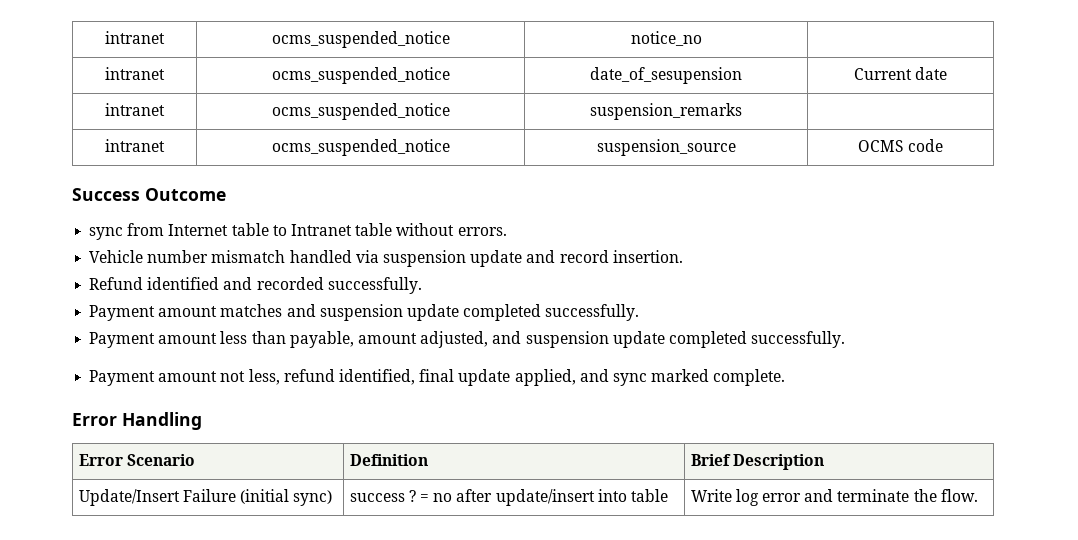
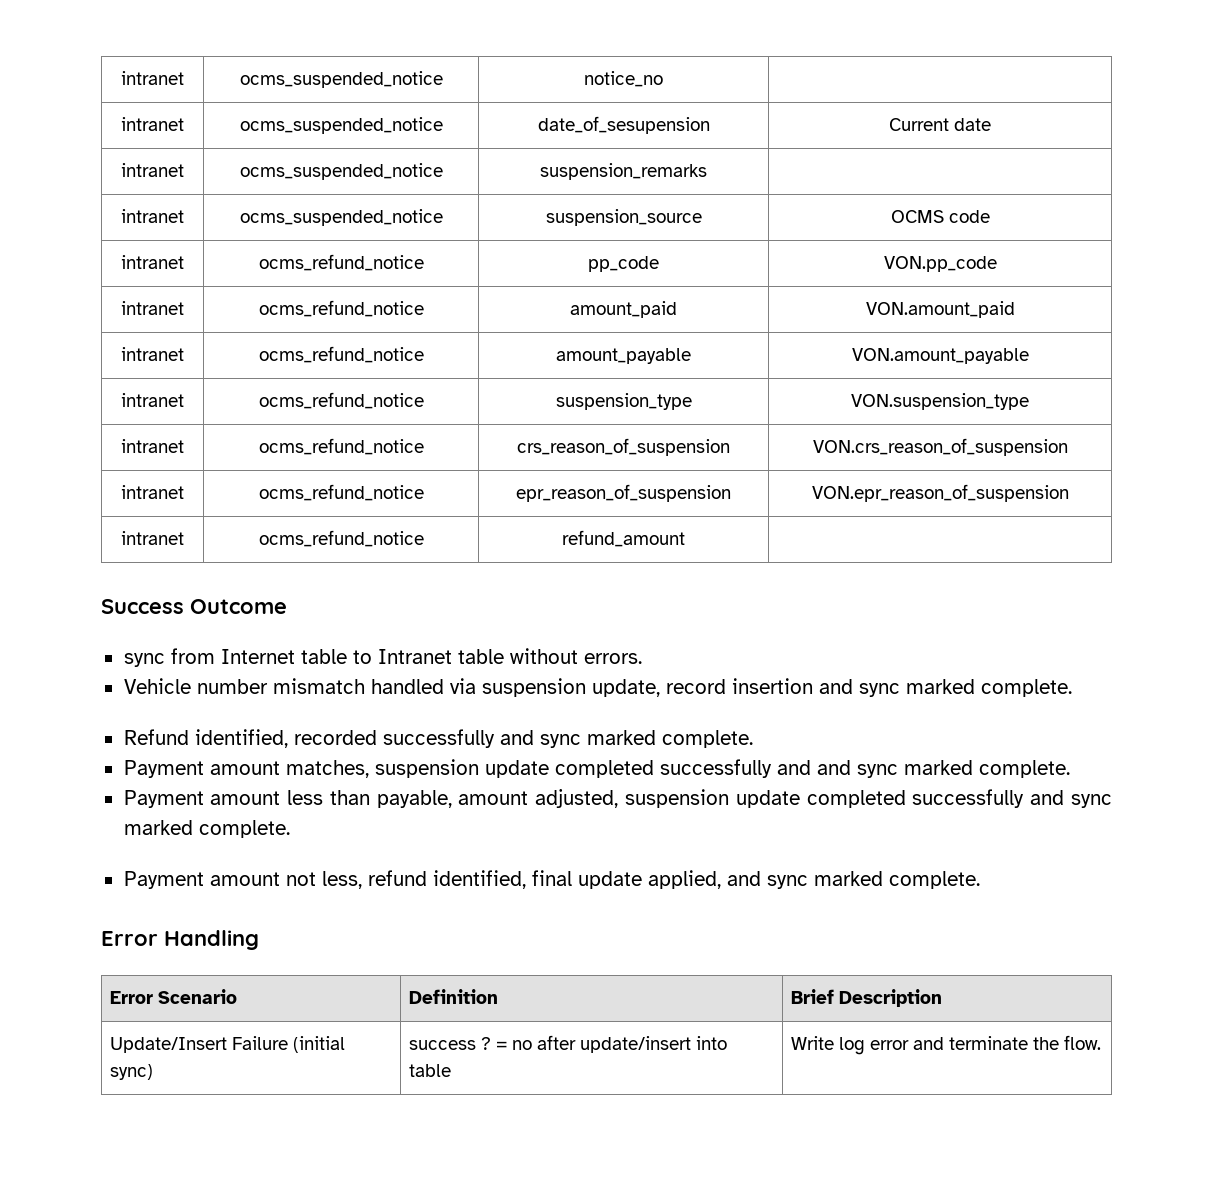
(943, 145) none -> [121,255,184,269] [258,254,424,271] [588,256,659,272] [883,256,997,272] [121,301,184,315] [258,300,424,317] [570,301,677,318] [865,301,1015,318] [121,347,184,361] [258,346,424,363] [556,348,691,364] [851,348,1029,364] [121,393,184,407] [258,392,424,409] [555,393,692,410] [851,393,1029,410] [121,439,184,453] [258,438,424,455] [517,438,730,456] [812,438,1068,456] [121,485,184,499] [258,484,424,501] [516,484,731,502] [811,484,1069,502] [121,531,184,545] [258,530,424,547] [562,530,685,547] // intranet | ocms_refund_notice | pp_code | VON.pp_code // intranet | ocms_refund_notice | amount_paid | VON.amount_paid // intranet | ocms_refund_notice | amount_payable | VON.amount_payable // intranet | ocms_refund_notice | suspension_type | VON.suspension_type // intranet | ocms_refund_notice | crs_reason_of_suspension | VON.crs_reason_of_suspension // intranet | ocms_refund_notice | epr_reason_of_suspension | VON.epr_reason_of_suspension // intranet | ocms_refund_notice | refund_amount |
[470,250,683,267] [89,277,422,294] [89,304,640,321] update and record insertion. // Refund identified and recorded successfully. // Payment amount matches and suspension update completed successfully. -> [591,678,1072,697] [123,729,753,748] [123,759,1070,778] update, record insertion and sync marked complete. // Refund identified, recorded successfully and sync marked complete. // Payment amount matches, suspension update completed successfully and and sync marked complete.
[492,331,846,348] and suspension update completed successfully. -> [625,789,1113,808] [123,820,290,838] suspension update completed successfully and sync marked complete.

